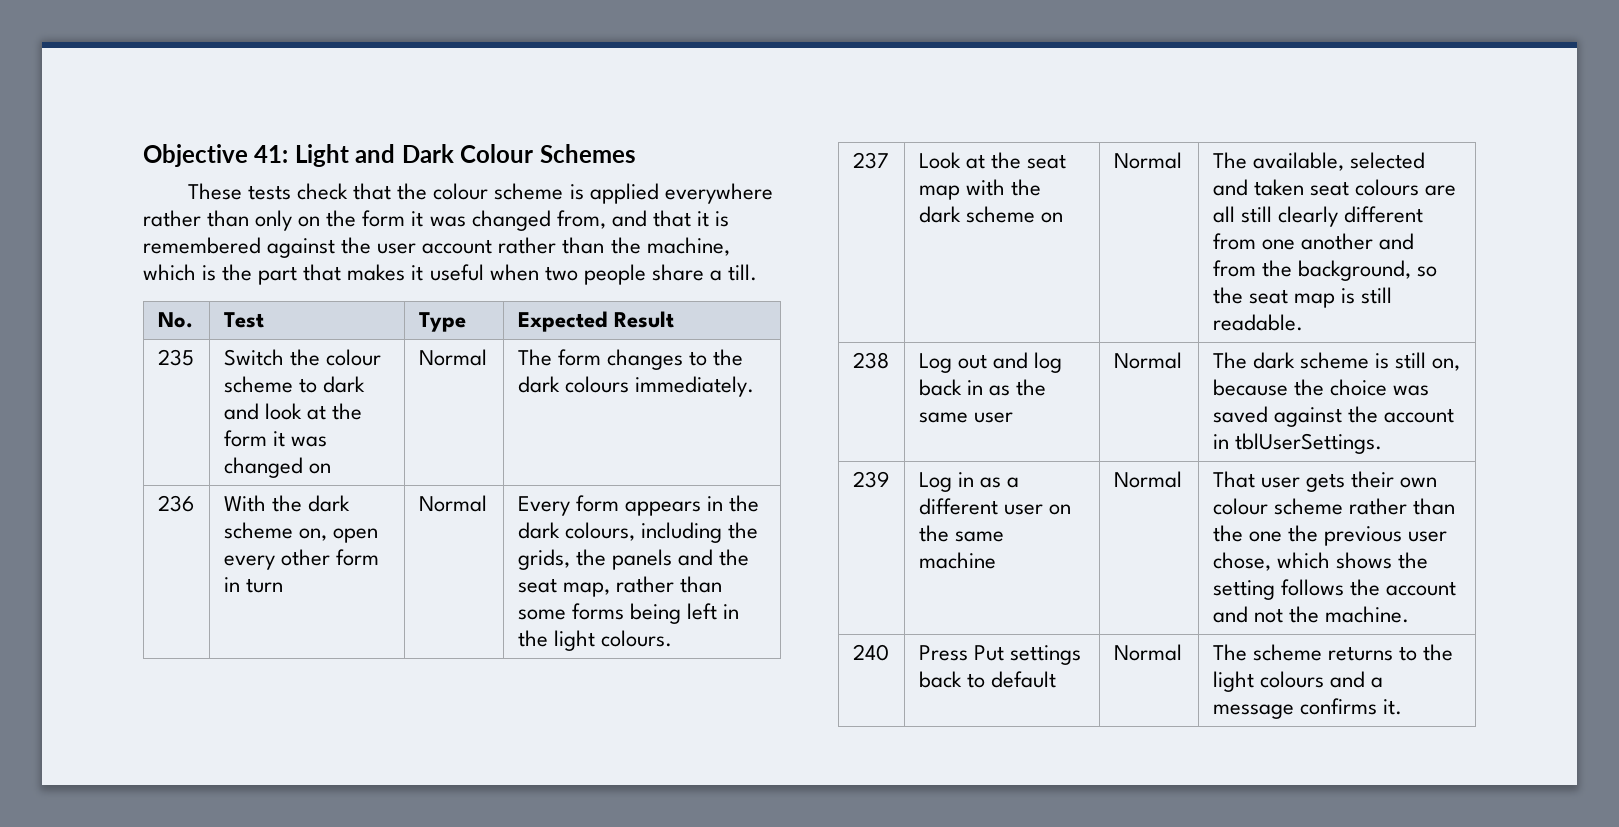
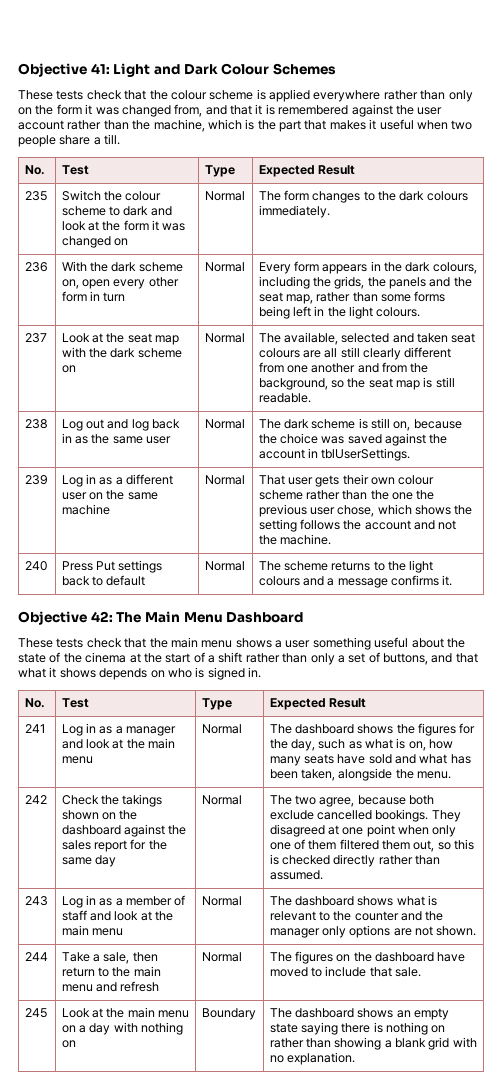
(1402, 707) none -> [18,611,304,625] [18,637,465,650] [18,652,478,665] [18,667,261,680] [24,698,45,708] [61,698,89,708] [201,698,232,710] [269,698,366,710] [24,724,45,733] [61,723,177,736] [61,738,176,749] [61,756,93,764] [201,724,242,734] [269,723,476,736] [269,738,454,751] [269,754,471,766] [269,768,452,781] [24,795,47,804] [61,794,163,807] [61,810,138,820] [61,824,187,837] [61,839,167,852] [61,855,116,867] [201,795,242,805] [269,795,435,807] [269,809,461,822] [269,824,457,837] [269,839,475,852] [269,854,441,867] [269,870,323,880] [24,896,48,906] [61,895,186,908] [61,910,174,921] [61,925,123,936] [201,896,242,906] [269,895,438,906] [269,911,444,921] [269,925,477,938] [24,952,48,961] [61,952,158,964] [61,966,161,977] [61,981,160,992] [201,952,242,962] [269,951,466,964] [269,966,422,977] [24,1008,47,1018] [61,1007,190,1018] [61,1022,184,1035] [61,1040,76,1048] [201,1008,256,1020] [269,1008,450,1020] [269,1022,446,1035] [269,1037,477,1050] [269,1052,355,1065] // Objective 42: The Main Menu Dashboard // These tests check that the main menu shows a user something useful about the state of the cinema at the start of a shift rather than only a set of buttons, and that what it shows depends on who is signed in. // No. | Test | Type | Expected Result // 241 | Log in as a manager and look at the main menu | Normal | The dashboard shows the figures for the day, such as what is on, how many seats have sold and what has been taken, alongside the menu. // 242 | Check the takings shown on the dashboard against the sales report for the same day | Normal | The two agree, because both exclude cancelled bookings. They disagreed at one point when only one of them filtered them out, so this is checked directly rather than assumed. // 243 | Log in as a member of staff and look at the main menu | Normal | The dashboard shows what is relevant to the counter and the manager only options are not shown. // 244 | Take a sale, then return to the main menu and refresh | Normal | The figures on the dashboard have moved to include that sale. // 245 | Look at the main menu on a day with nothing on | Boundary | The dashboard shows an empty state saying there is nothing on rather than showing a blank grid with no explanation.

